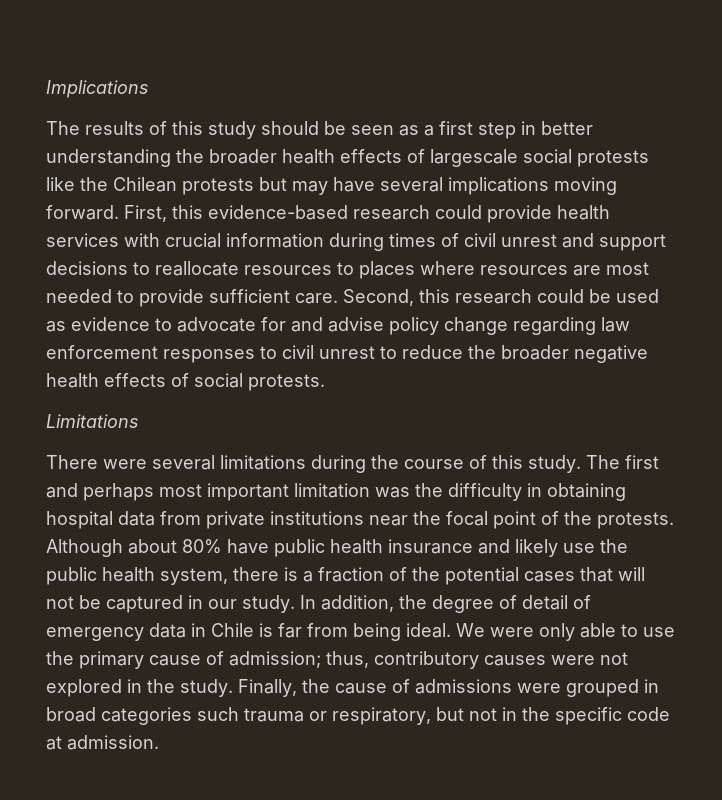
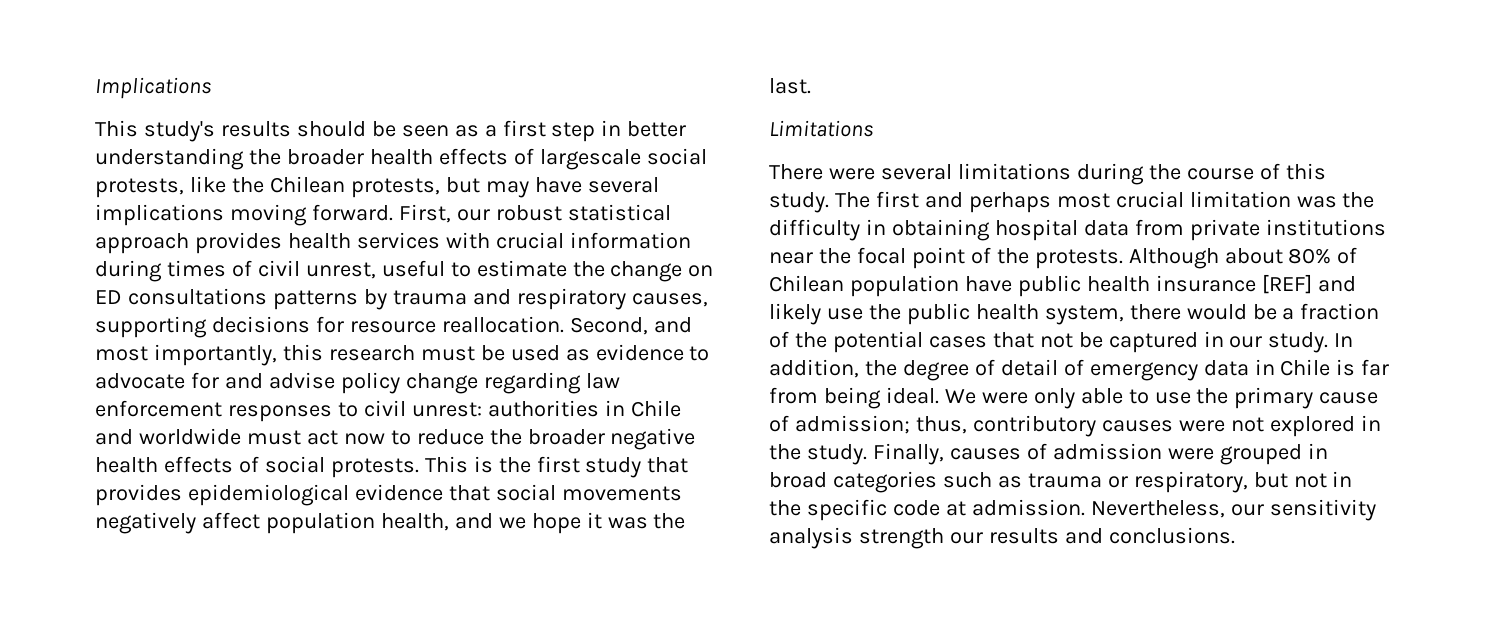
[46,121,256,139] The results of this study -> [95,120,291,142] This study's results
[577,150,649,167] protests -> [95,178,184,198] protests,
[182,178,254,195] protests -> [350,178,440,198] protests,
[172,205,552,223] this evidence-based research could provide -> [456,204,671,221] [95,232,282,254] our robust statistical approach provides
[501,233,666,251] [46,261,649,279] [46,289,414,307] unrest and support decisions to reallocate resources to places where resources are most needed to provide sufficient care. Second, -> [305,260,714,282] [95,288,708,310] [95,316,692,338] [95,344,277,366] unrest, useful to estimate the change on ED consultations patterns by trauma and respiratory causes, supporting decisions for resource reallocation. Second, and most importantly,
[537,289,584,303] could -> [420,346,475,361] must
[319,346,375,359] unrest -> [411,400,681,417] [95,428,385,445] unrest: authorities in Chile and worldwide must act now
(325, 382) none -> [424,456,689,478] [95,484,682,506] [95,512,686,534] [769,78,811,94] This is the first study that provides epidemiological evidence that social movements negatively affect population health, and we hope it was the last.
[207,483,289,501] important -> [1115,191,1184,208] crucial
(222, 546) none -> [1337,247,1358,264] [769,275,959,297] of Chilean population
(473, 546) none -> [1261,274,1312,294] [REF]
[284,567,298,581] is -> [1186,304,1277,320] would be
[618,567,645,581] will -> (1034, 340) none
[302,679,512,694] the cause of admissions -> [949,443,1162,460] causes of admission
(239, 714) none -> [997,476,1022,488] as
(159, 742) none -> [1090,499,1376,521] [769,527,1235,549] Nevertheless, our sensitivity analysis strength our results and conclusions.

